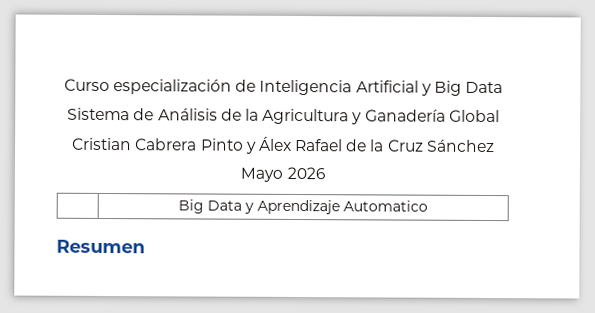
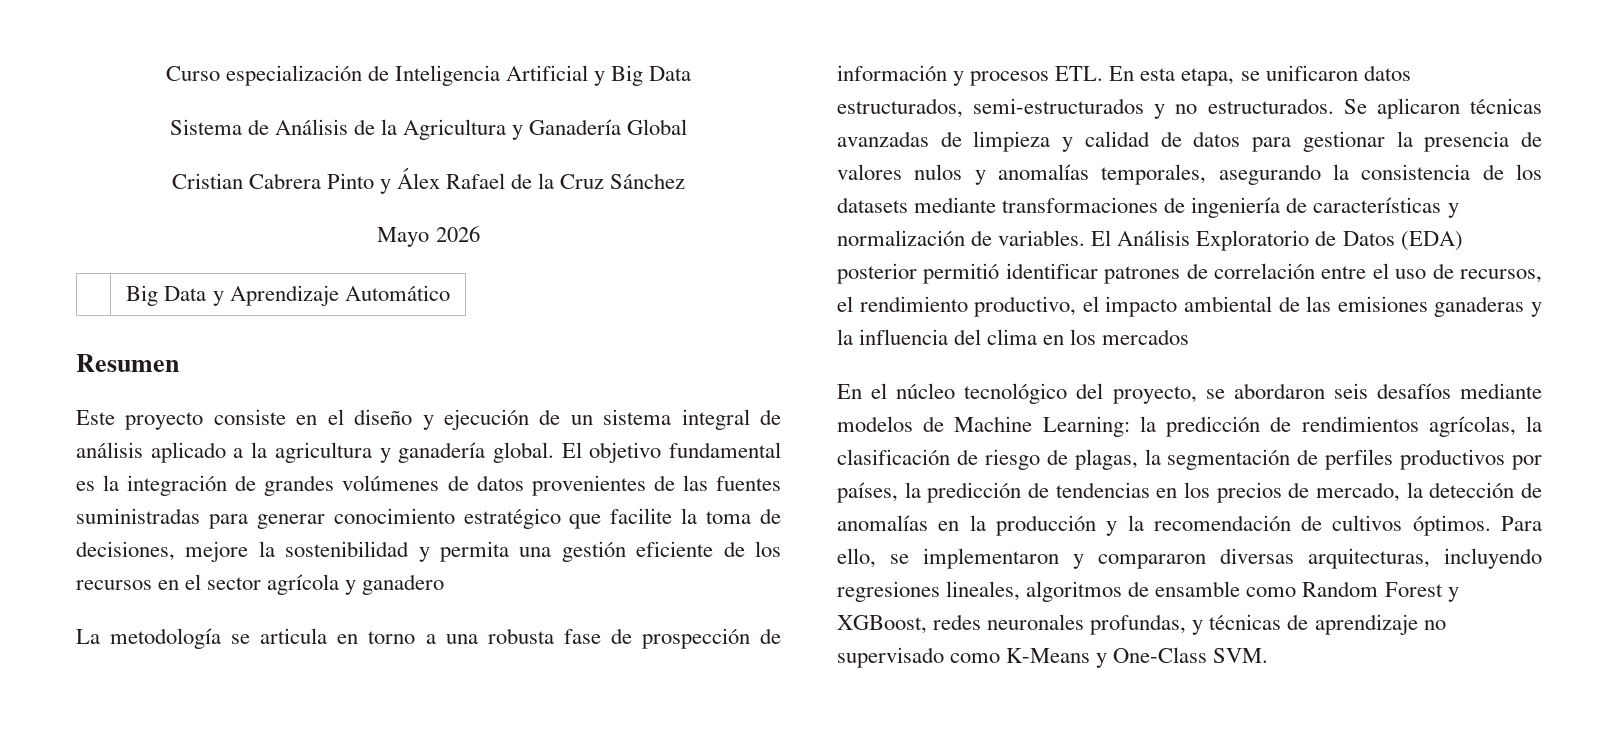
[343,200,428,212] Automatico -> [344,285,450,301] Automático
(145, 246) none -> [76,409,781,430] [76,442,781,463] [76,475,781,496] [76,508,781,529] [76,541,781,562] [76,574,445,595] [76,628,782,649] [837,65,1411,86] [837,98,1542,119] [837,131,1542,152] [837,164,1542,185] [837,197,1459,218] [837,230,1463,251] [837,263,1542,284] [837,296,1542,317] [837,329,1190,345] [837,383,1542,404] [837,416,1542,437] [837,449,1542,470] [837,482,1542,503] [837,515,1542,536] [837,548,1542,569] [837,581,1459,602] [837,614,1446,635] [837,647,1269,668] // Este proyecto consiste en el diseño y ejecución de un sistema integral de análisis aplicado a la agricultura y ganadería global. El objetivo fundamental es la integración de grandes volúmenes de datos provenientes de las fuentes suministradas para generar conocimiento estratégico que facilite la toma de decisiones, mejore la sostenibilidad y permita una gestión eficiente de los recursos en el sector agrícola y ganadero // La metodología se articula en torno a una robusta fase de prospección de información y procesos ETL. En esta etapa, se unificaron datos estructurados, semi-estructurados y no estructurados. Se aplicaron técnicas avanzadas de limpieza y calidad de datos para gestionar la presencia de valores nulos y anomalías temporales, asegurando la consistencia de los datasets mediante transformaciones de ingeniería de características y normalización de variables. El Análisis Exploratorio de Datos (EDA) posterior permitió identificar patrones de correlación entre el uso de recursos, el rendimiento productivo, el impacto ambiental de las emisiones ganaderas y la influencia del clima en los mercados // En el núcleo tecnológico del proyecto, se abordaron seis desafíos mediante modelos de Machine Learning: la predicción de rendimientos agrícolas, la clasificación de riesgo de plagas, la segmentación de perfiles productivos por países, la predicción de tendencias en los precios de mercado, la detección de anomalías en la producción y la recomendación de cultivos óptimos. Para ello, se implementaron y compararon diversas arquitecturas, incluyendo regresiones lineales, algoritmos de ensamble como Random Forest y XGBoost, redes neuronales profundas, y técnicas de aprendizaje no supervisado como K-Means y One-Class SVM.

